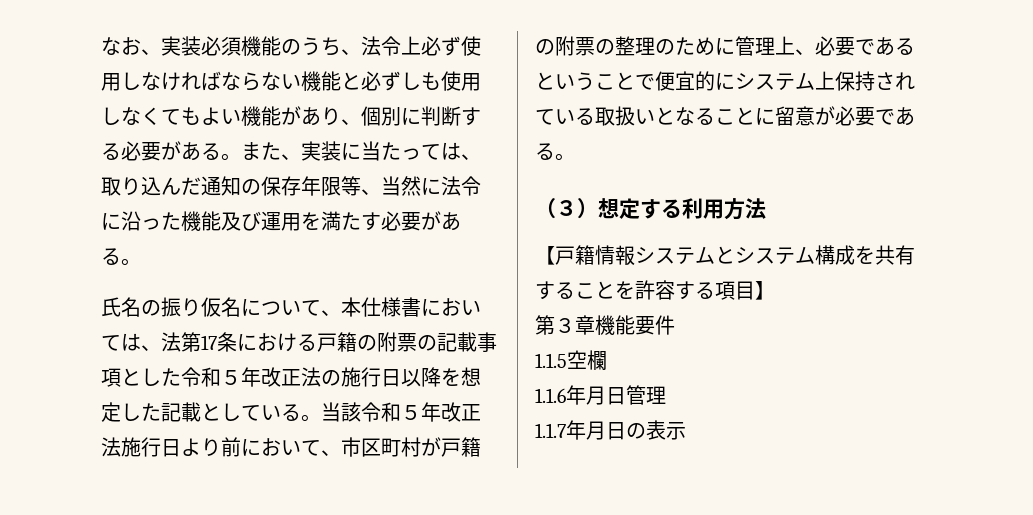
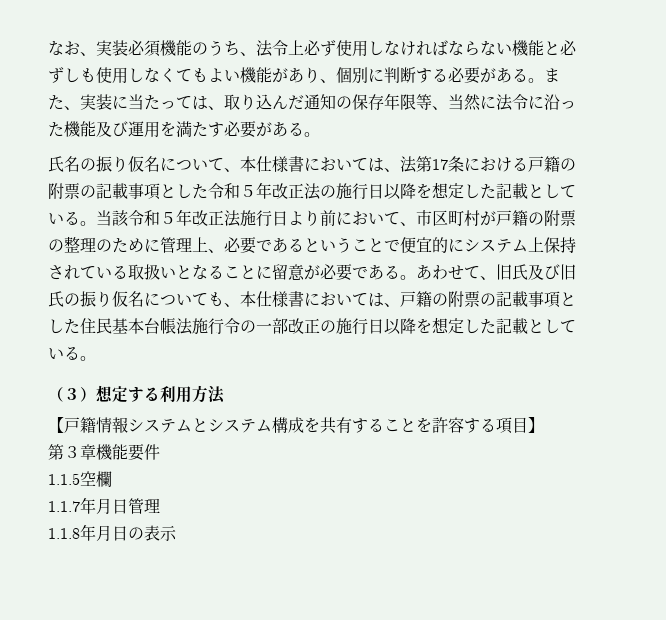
(575, 157) none -> [416,264,576,280] [48,291,576,308] [48,317,576,335] [48,346,96,361] あわせて、旧氏及び旧氏の振り仮名についても、本仕様書においては、戸籍の附票の記載事項とした住民基本台帳法施行令の一部改正の施行日以降を想定した記載としている。
[535,388,566,403] 1.1.6 -> [48,501,80,512] 1.1.7
[535,423,566,438] 1.1.7 -> [48,528,80,539] 1.1.8

